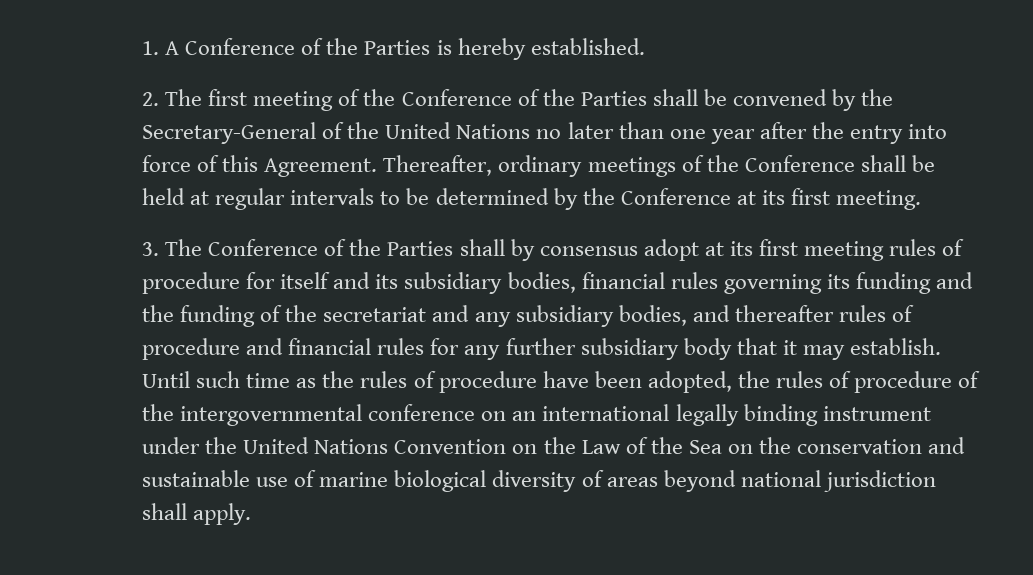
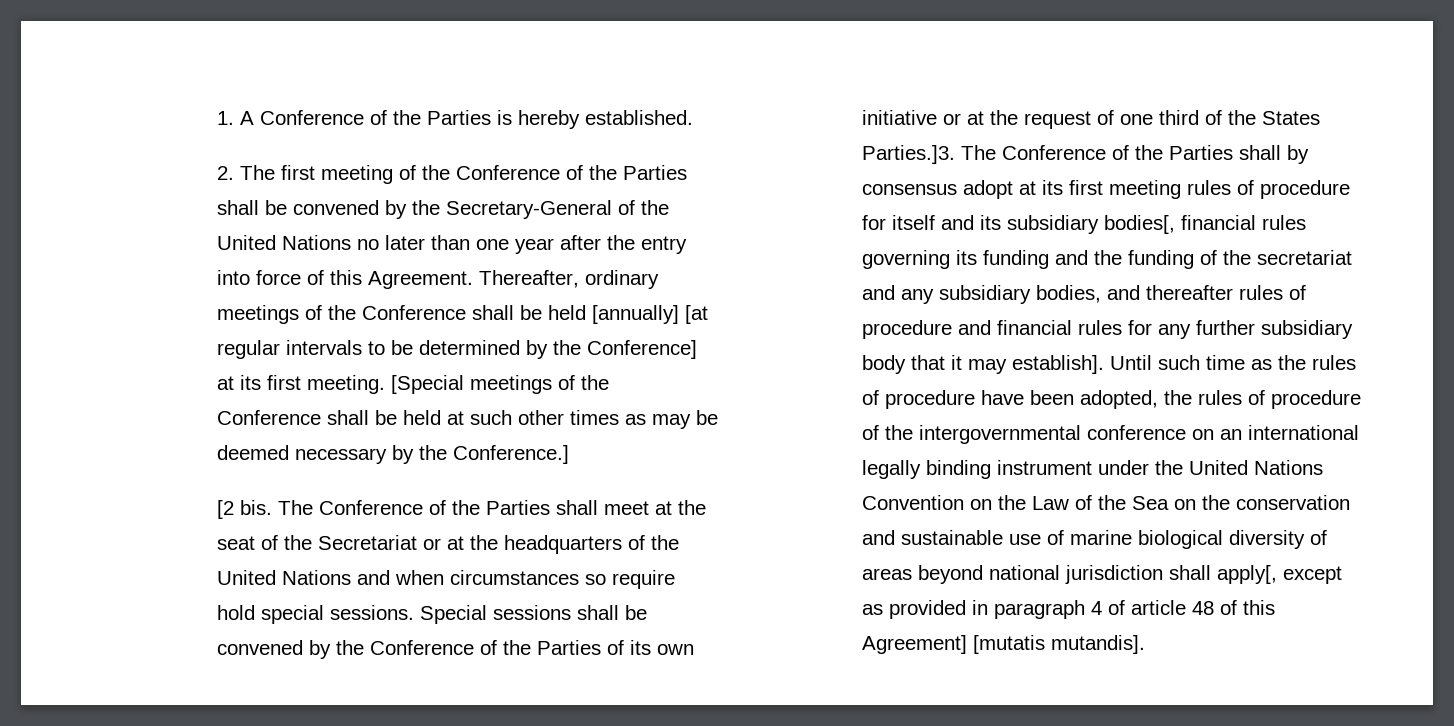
[190,191,210,205] at -> [591,305,708,324] [annually] [at
[620,188,731,205] Conference -> [586,340,697,359] Conference]
[142,242,160,256] // 3. -> [390,375,609,394] [216,410,718,429] [216,445,569,464] [216,500,706,519] [216,535,679,554] [216,570,675,589] [216,605,647,624] [216,640,694,659] [861,110,1320,129] [861,145,955,164] [Special meetings of the Conference shall be held at such other times as may be deemed necessary by the Conference.] // [2 bis. The Conference of the Parties shall meet at the seat of the Secretariat or at the headquarters of the United Nations and when circumstances so require hold special sessions. Special sessions shall be convened by the Conference of the Parties of its own initiative or at the request of one third of the States Parties.]3.
[507,272,576,293] bodies, -> [1103,215,1175,234] bodies[,
[850,338,942,355] establish. -> [1011,355,1104,374] establish].
[193,503,252,525] apply. -> [1216,565,1342,584] [861,600,1275,619] [861,635,1145,654] apply[, except as provided in paragraph 4 of article 48 of this Agreement] [mutatis mutandis].

